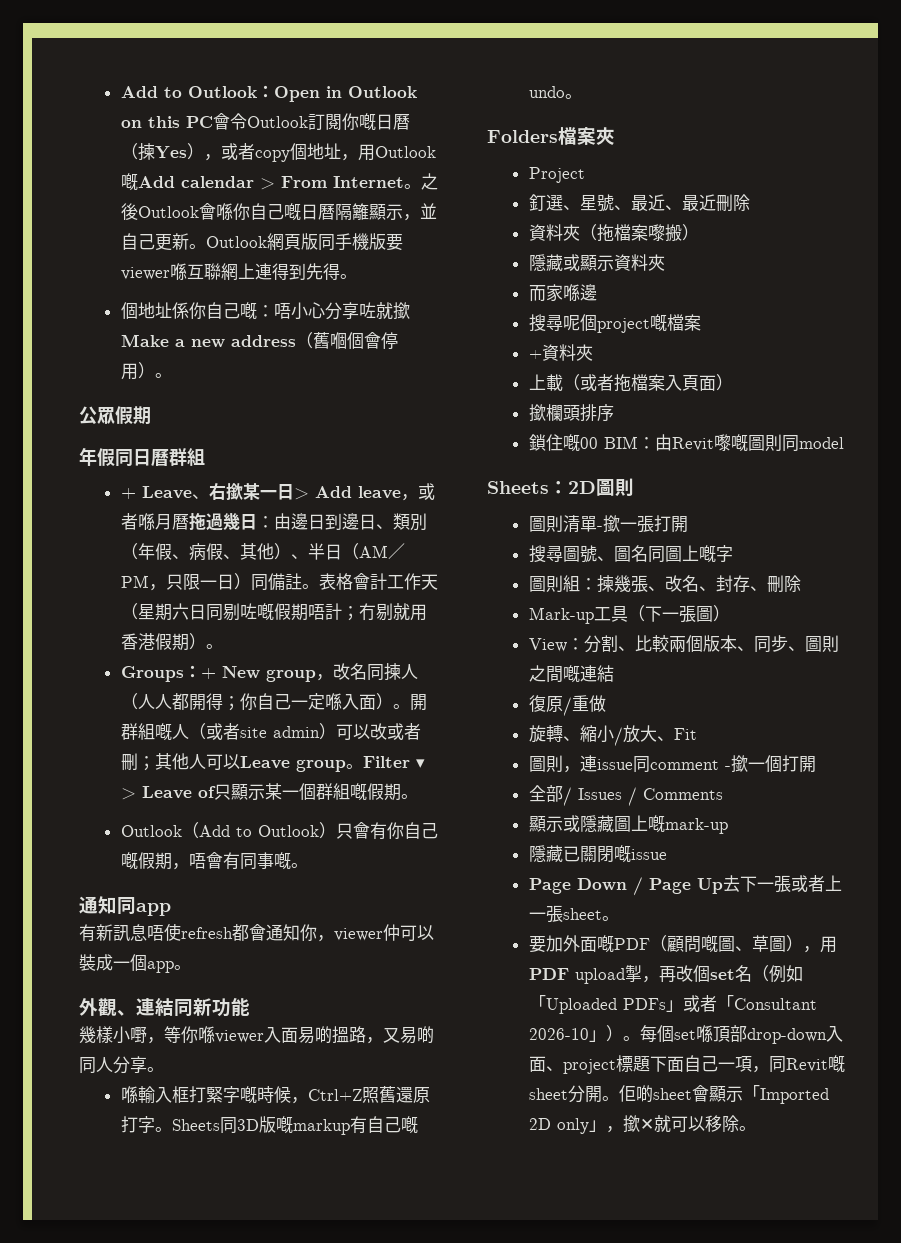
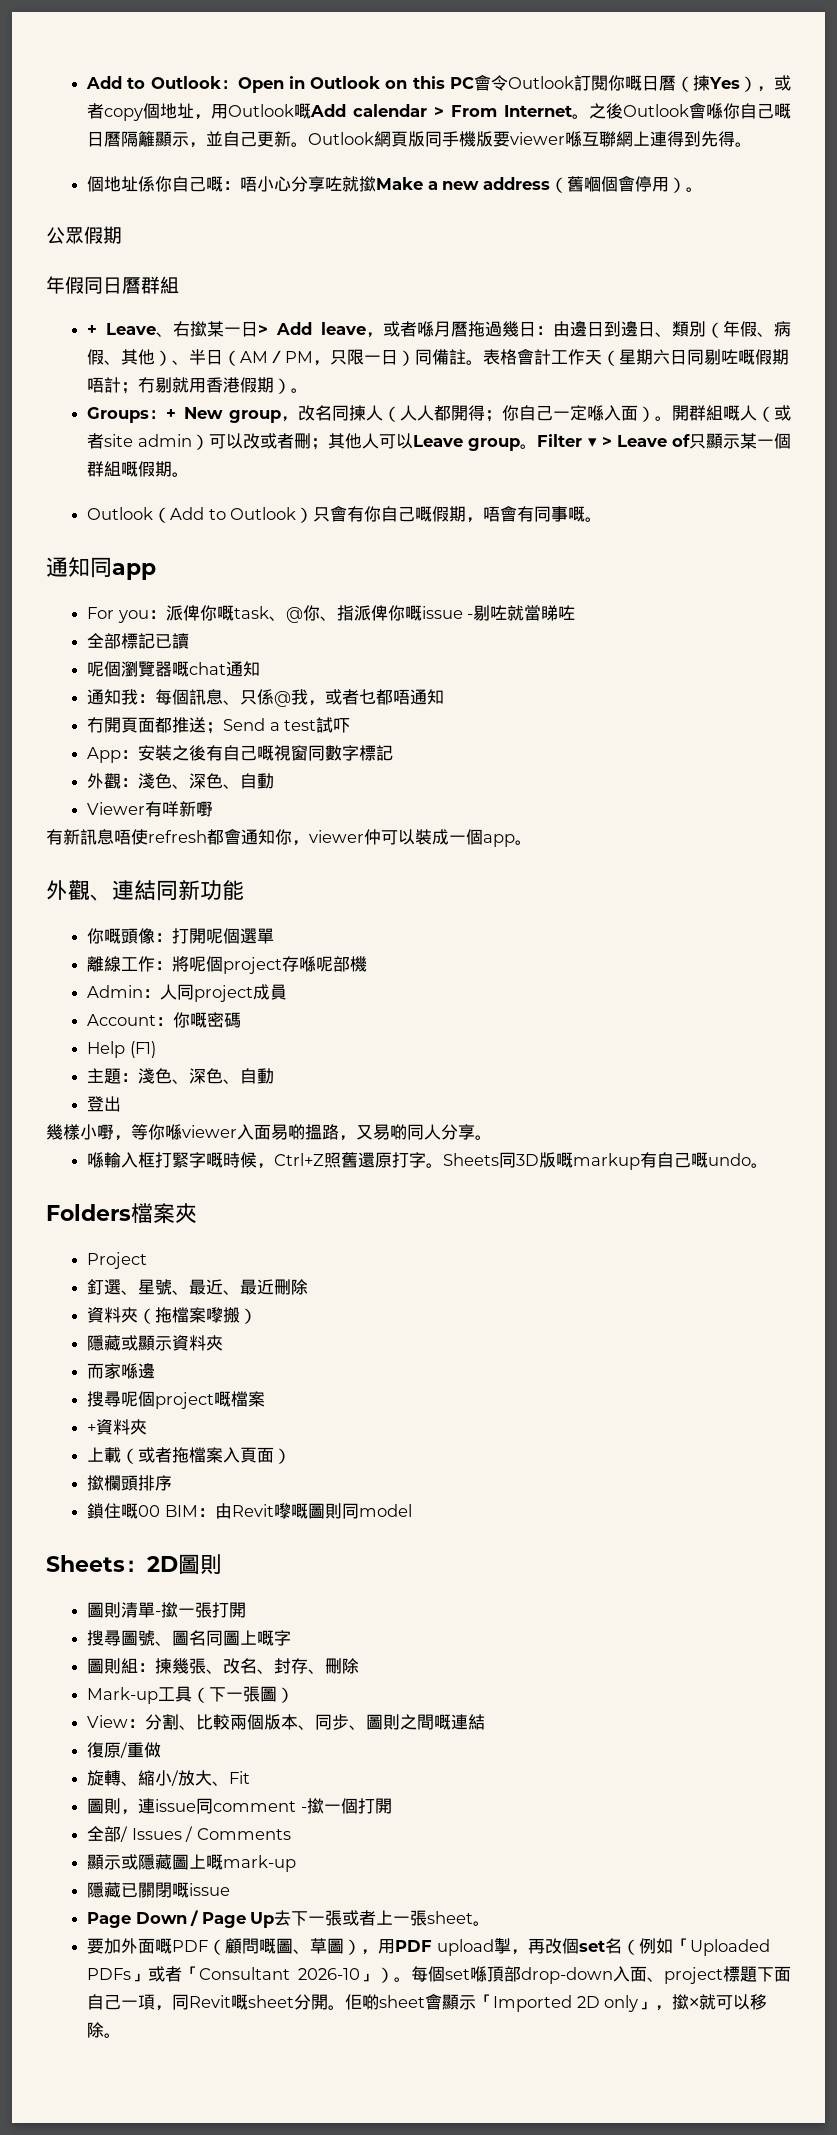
(171, 909) none -> [87,605,576,623] [87,633,190,649] [87,661,261,677] [87,689,445,707] [87,717,351,734] [87,745,394,763] [87,773,275,789] [87,801,214,817] // For you：派俾你嘅task、@你、指派俾你嘅issue -剔咗就當睇咗 // 全部標記已讀 // 呢個瀏覽器嘅chat通知 // 通知我：每個訊息、只係@我，或者乜都唔通知 // 冇開頁面都推送；Send a test試吓 // App：安裝之後有自己嘅視窗同數字標記 // 外觀：淺色、深色、自動 // Viewer有咩新嘢
(250, 1007) none -> [87,928,275,944] [87,956,368,974] [87,984,288,1002] [87,1012,242,1028] [87,1041,156,1058] [87,1068,275,1084] [87,1096,122,1112] // 你嘅頭像：打開呢個選單 // 離線工作：將呢個project存喺呢部機 // Admin：人同project成員 // Account：你嘅密碼 // Help (F1) // 主題：淺色、深色、自動 // 登出

